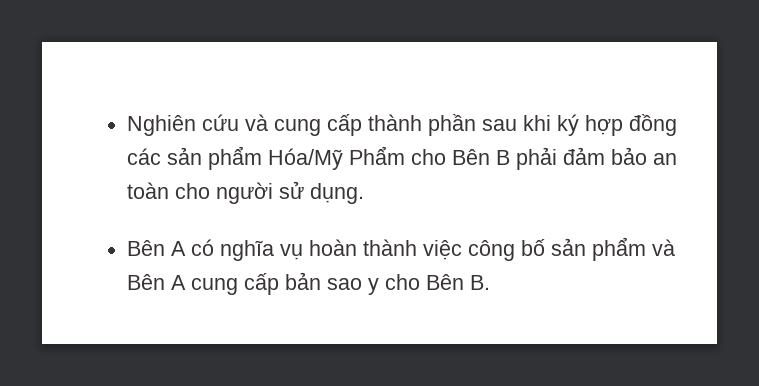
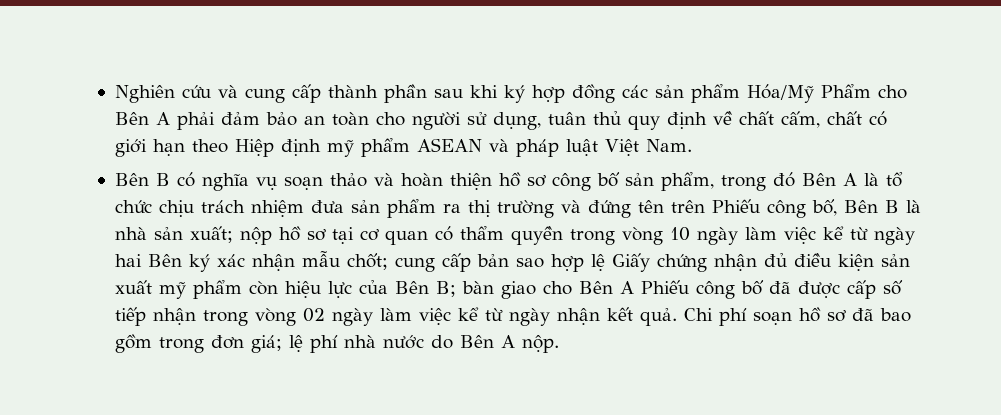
[496,150,511,165] B -> [155,112,170,125] A
[310,183,365,204] [127,240,187,256] dụng. // Bên A -> [492,111,887,130] [114,138,692,157] [114,173,170,186] dụng, tuân thủ quy định về chất cấm, chất có giới hạn theo Hiệp định mỹ phẩm ASEAN và pháp luật Việt Nam. // Bên B
[309,237,676,261] [127,272,491,295] hoàn thành việc công bố sản phẩm và Bên A cung cấp bản sao y cho Bên B. -> [283,172,903,191] [114,199,921,218] [114,226,915,245] [114,251,910,272] [114,280,903,299] [114,307,911,326] [114,334,559,353] soạn thảo và hoàn thiện hồ sơ công bố sản phẩm, trong đó Bên A là tổ chức chịu trách nhiệm đưa sản phẩm ra thị trường và đứng tên trên Phiếu công bố, Bên B là nhà sản xuất; nộp hồ sơ tại cơ quan có thẩm quyền trong vòng 10 ngày làm việc kể từ ngày hai Bên ký xác nhận mẫu chốt; cung cấp bản sao hợp lệ Giấy chứng nhận đủ điều kiện sản xuất mỹ phẩm còn hiệu lực của Bên B; bàn giao cho Bên A Phiếu công bố đã được cấp số tiếp nhận trong vòng 02 ngày làm việc kể từ ngày nhận kết quả. Chi phí soạn hồ sơ đã bao gồm trong đơn giá; lệ phí nhà nước do Bên A nộp.

